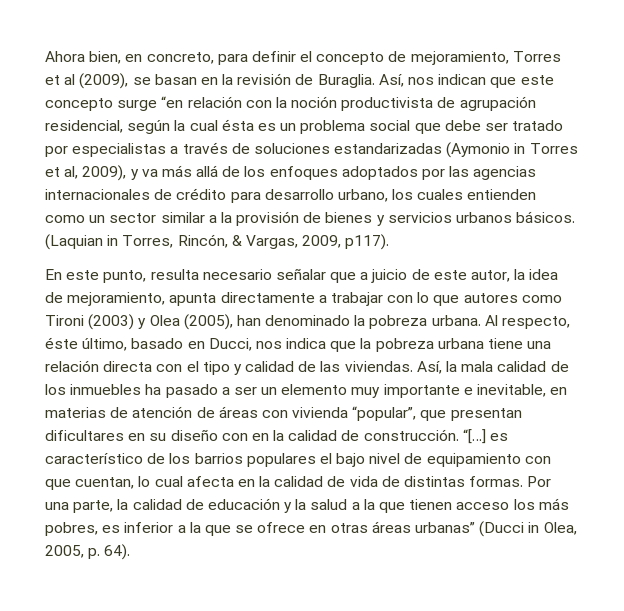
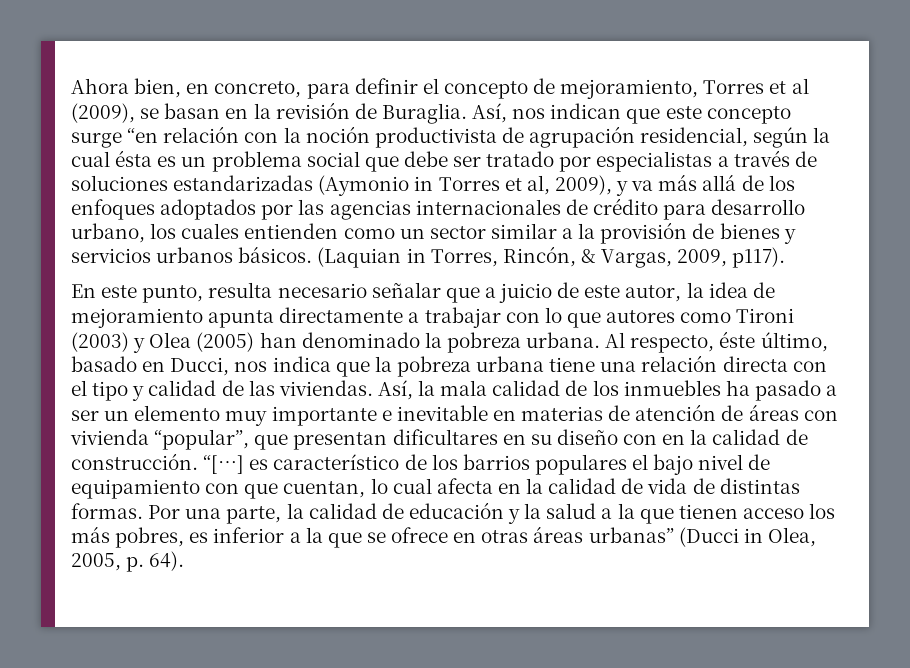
[67,292,166,306] mejoramiento, -> [71,308,203,328] mejoramiento
[183,314,233,330] (2005), -> [196,332,255,352] (2005)
[477,384,547,397] inevitable, -> [396,405,488,421] inevitable

